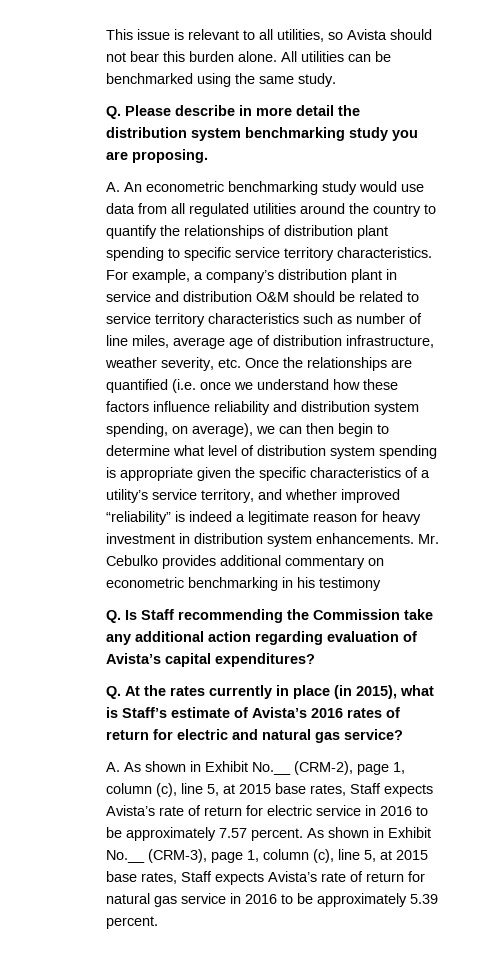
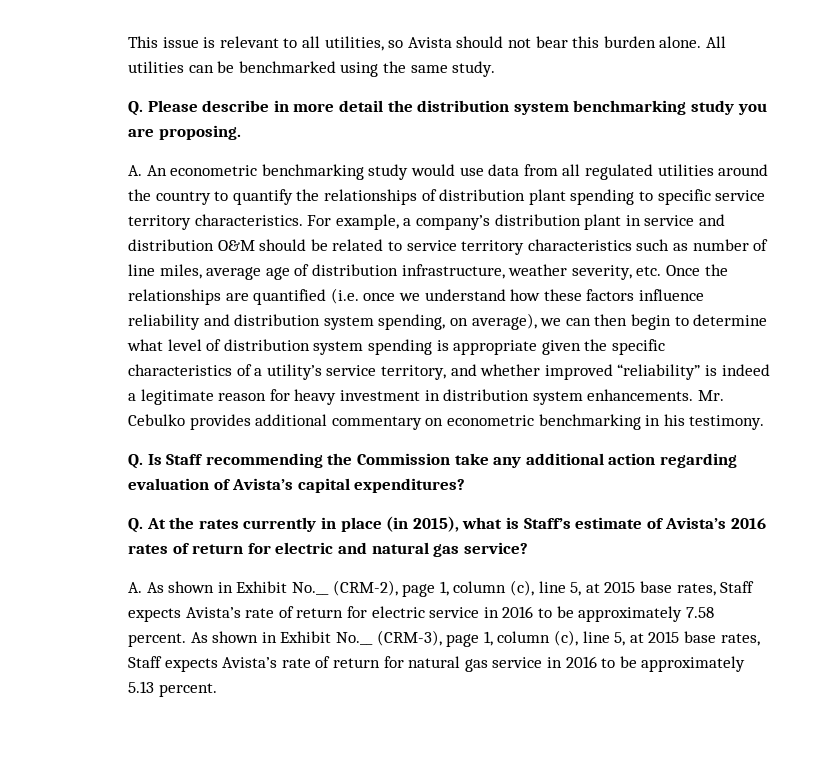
[319,577,382,591] testimony -> [689,415,765,430] testimony.
[219,828,248,838] 7.57 -> [685,607,714,618] 7.58
[410,894,439,904] 5.39 -> [128,681,155,693] 5.13

